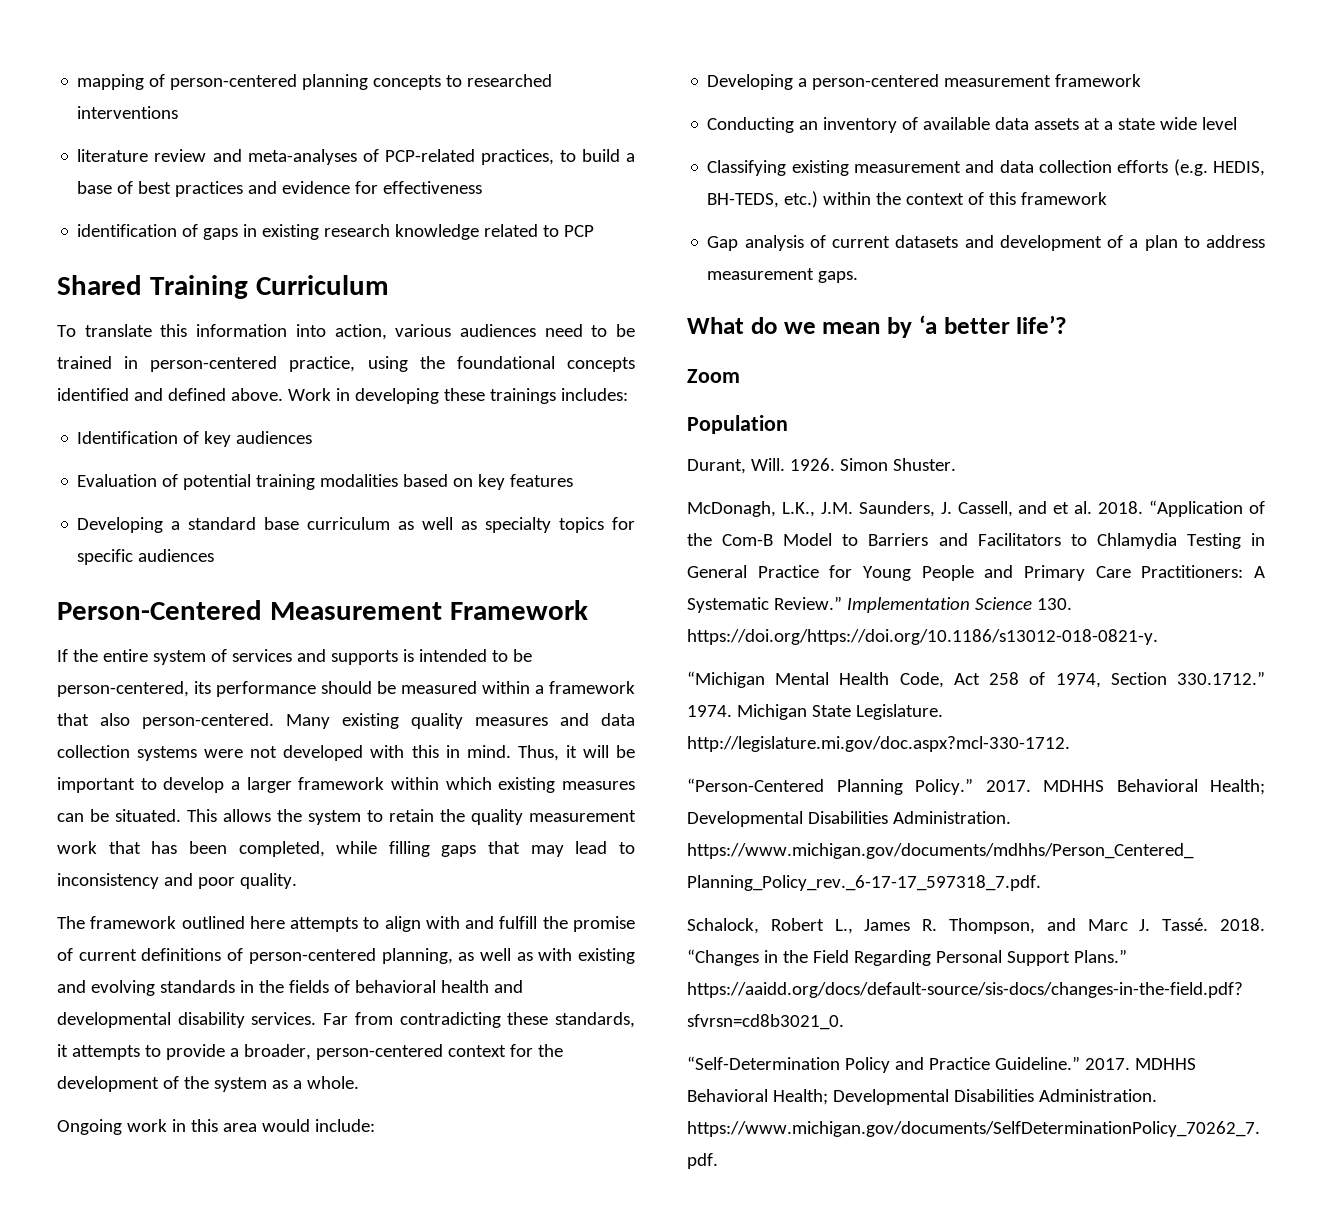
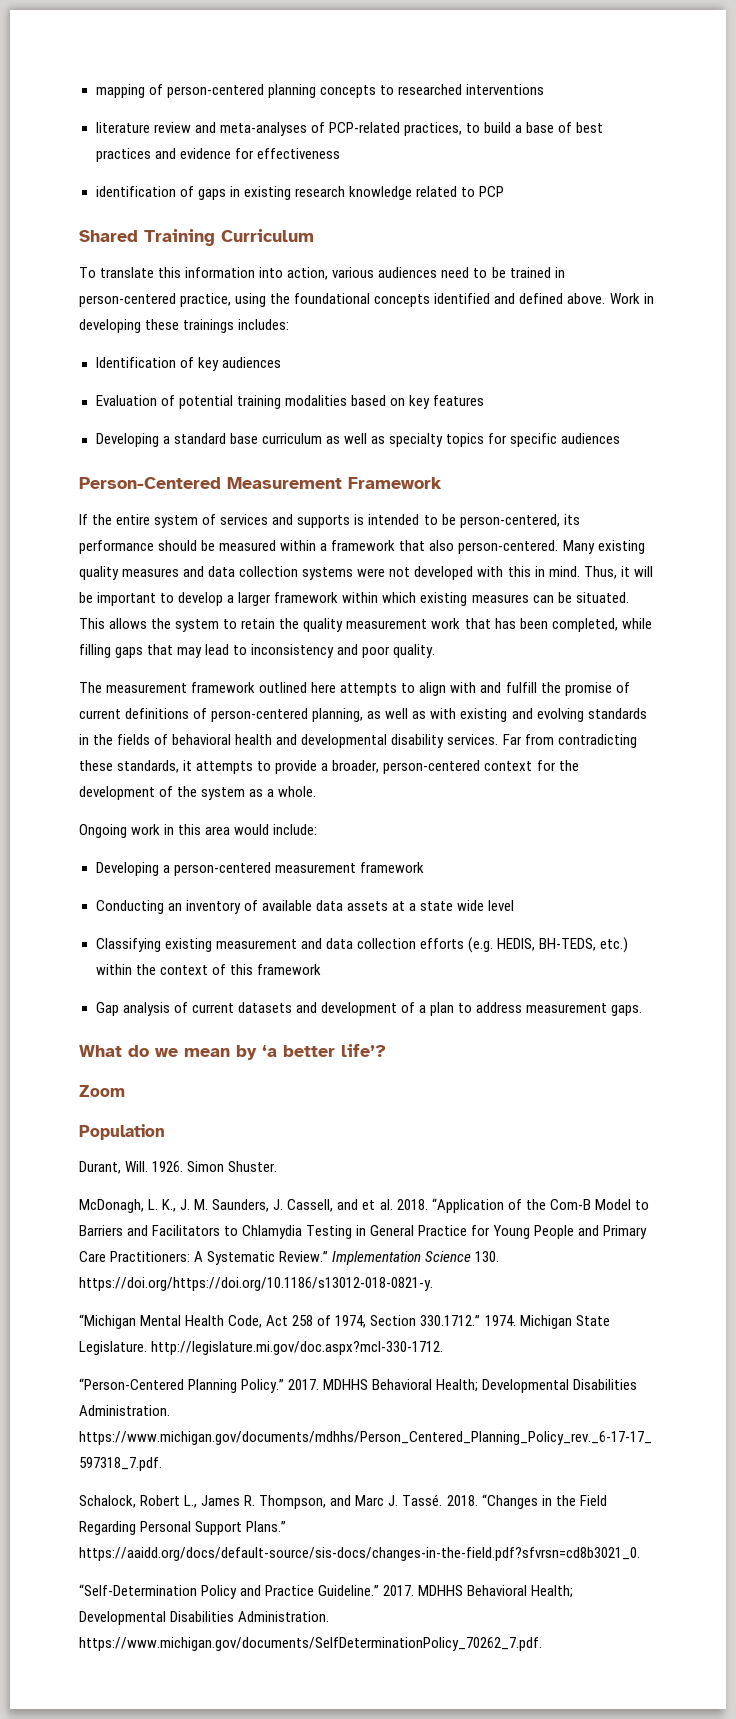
(85, 922) none -> [106,683,188,693] measurement
[781,502,853,517] L.K., J.M. -> [148,1199,209,1212] L. K., J. M.

